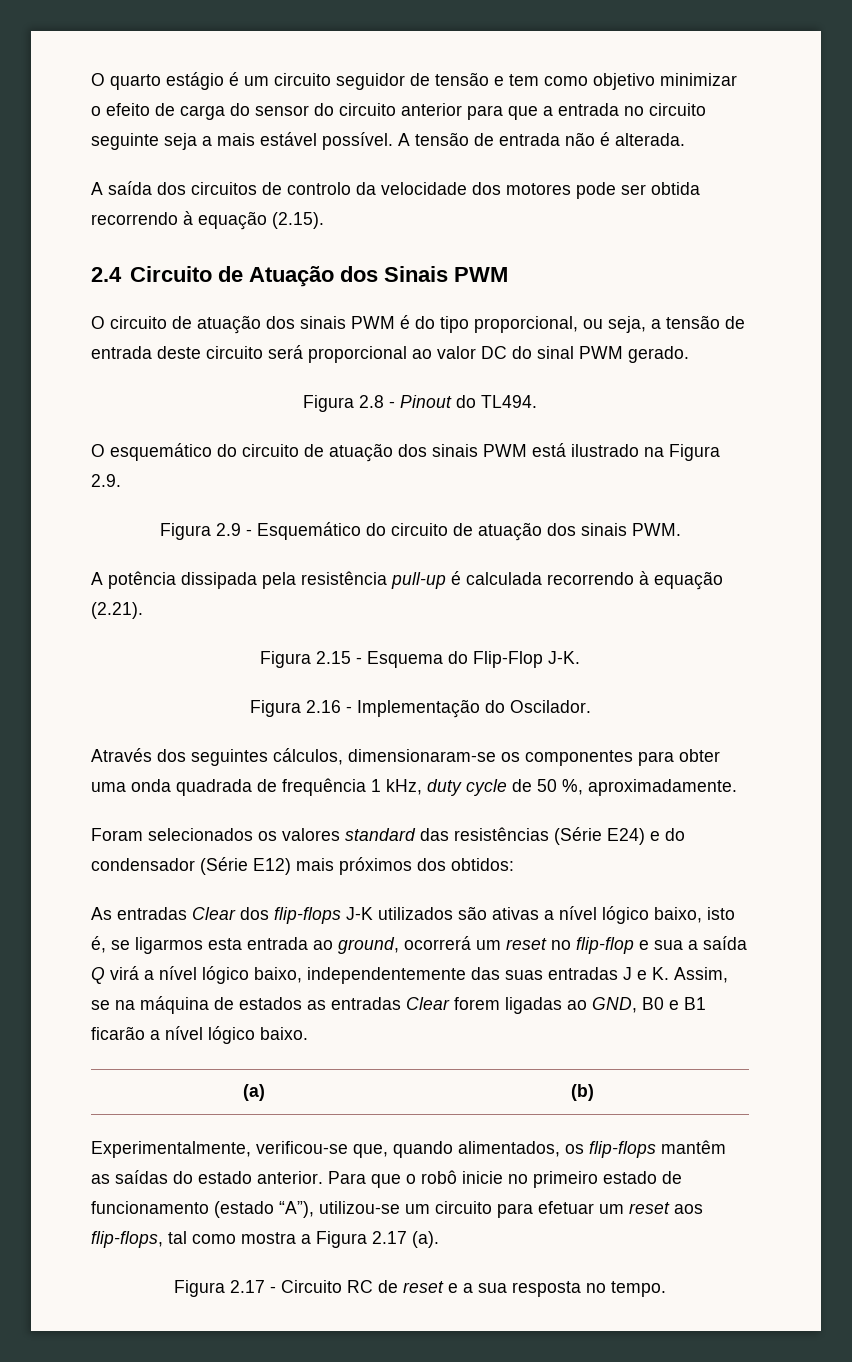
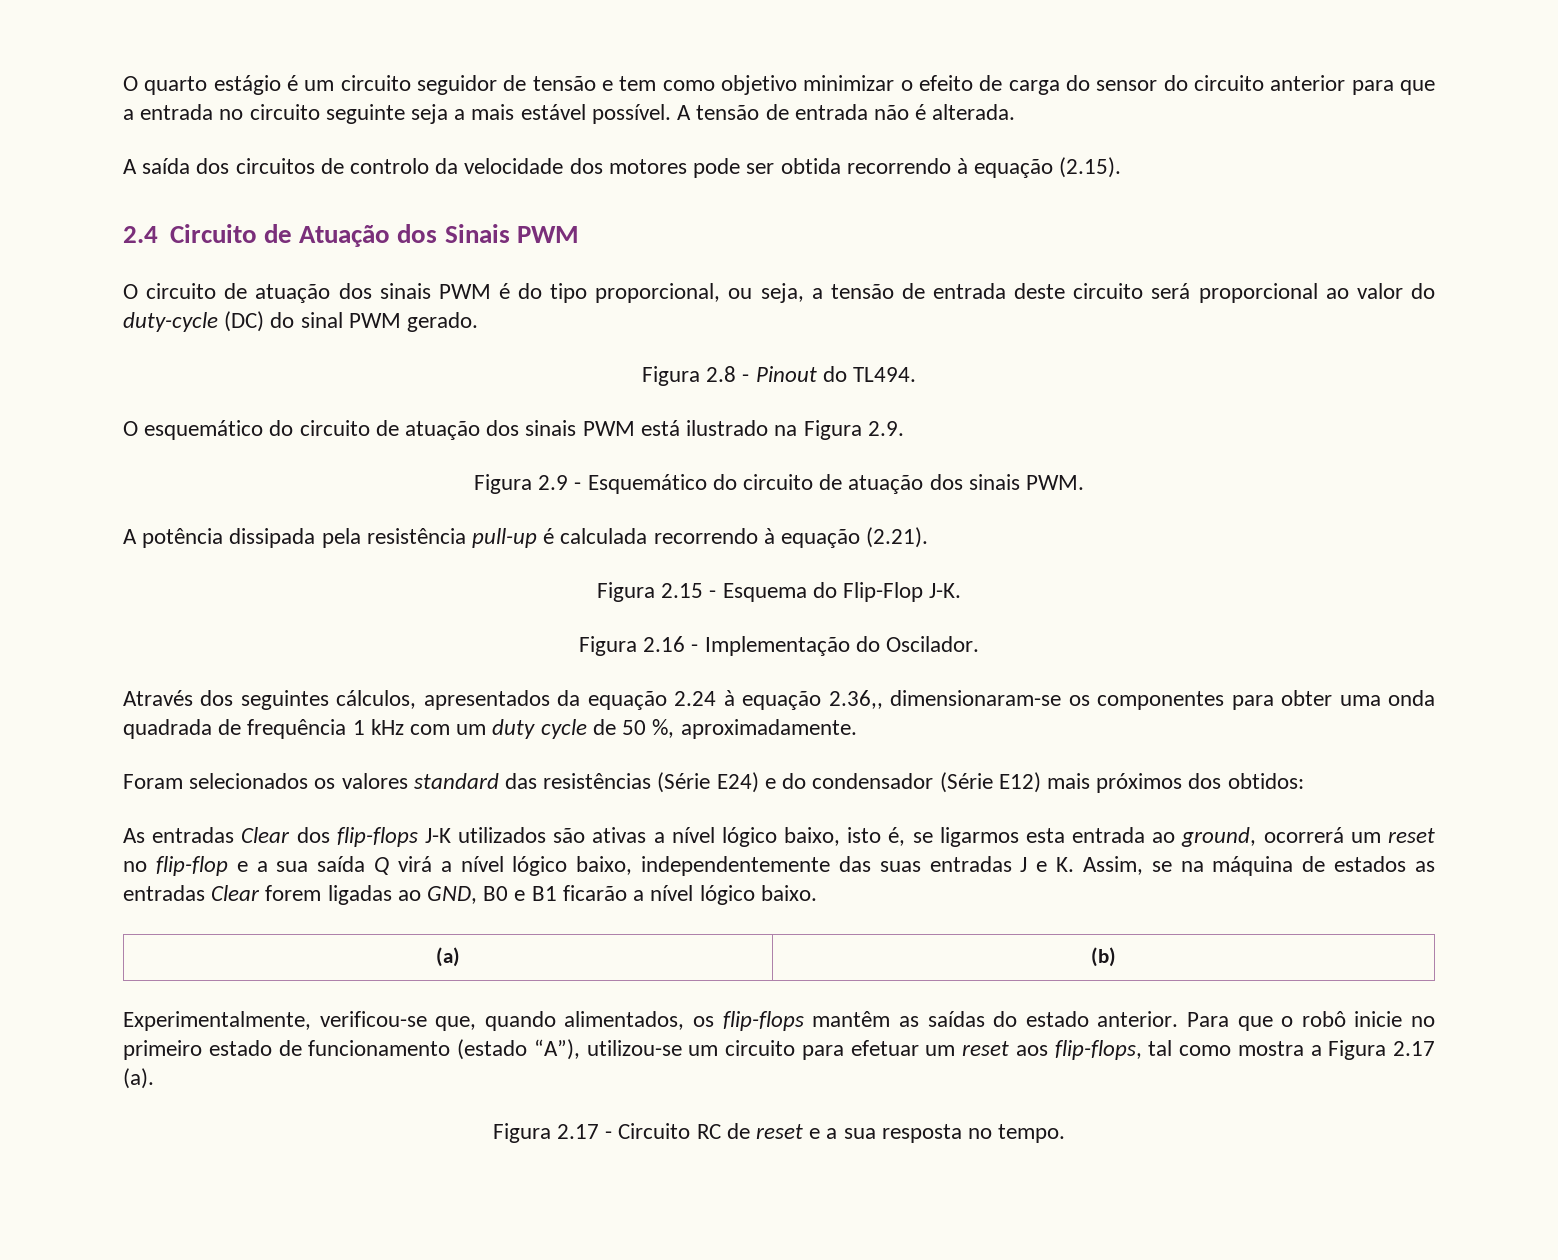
[481,346,507,359] DC -> [1411,283,1436,299] [123,311,265,332] do duty-cycle (DC)
(343, 756) none -> [423,690,883,710] apresentados da equação 2.24 à equação 2.36,,
[386,779,422,795] kHz, -> [370,719,487,735] kHz com um
[654,940,698,950] sua a -> [256,861,309,872] a sua

